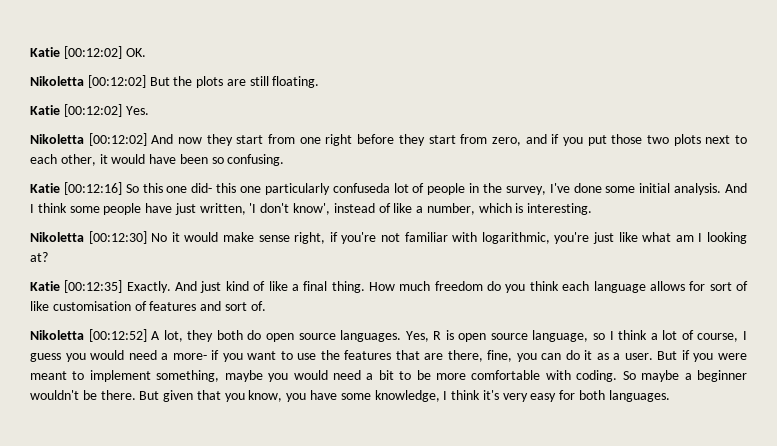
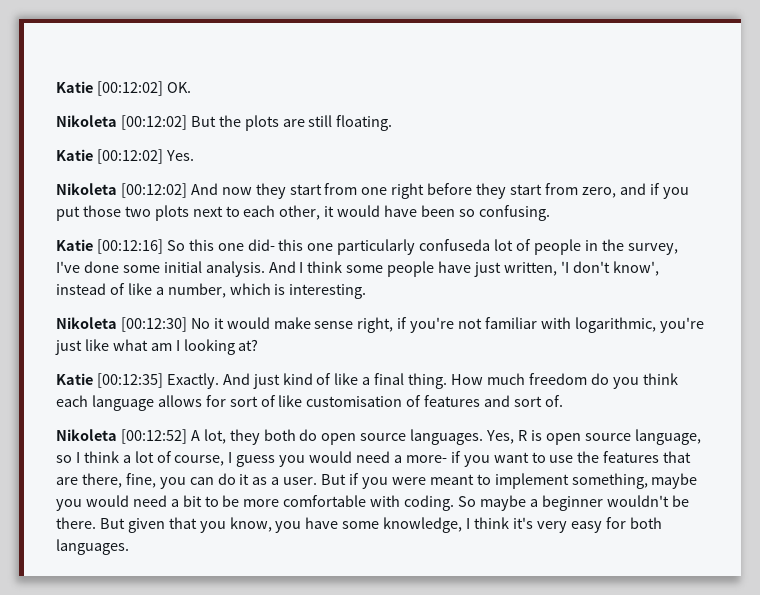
[30,76,84,86] Nikoletta -> [56,115,117,127] Nikoleta
[30,134,84,144] Nikoletta -> [56,183,117,195] Nikoleta
[30,232,84,242] Nikoletta -> [56,317,117,329] Nikoleta
[30,330,84,340] Nikoletta -> [56,429,117,441] Nikoleta

